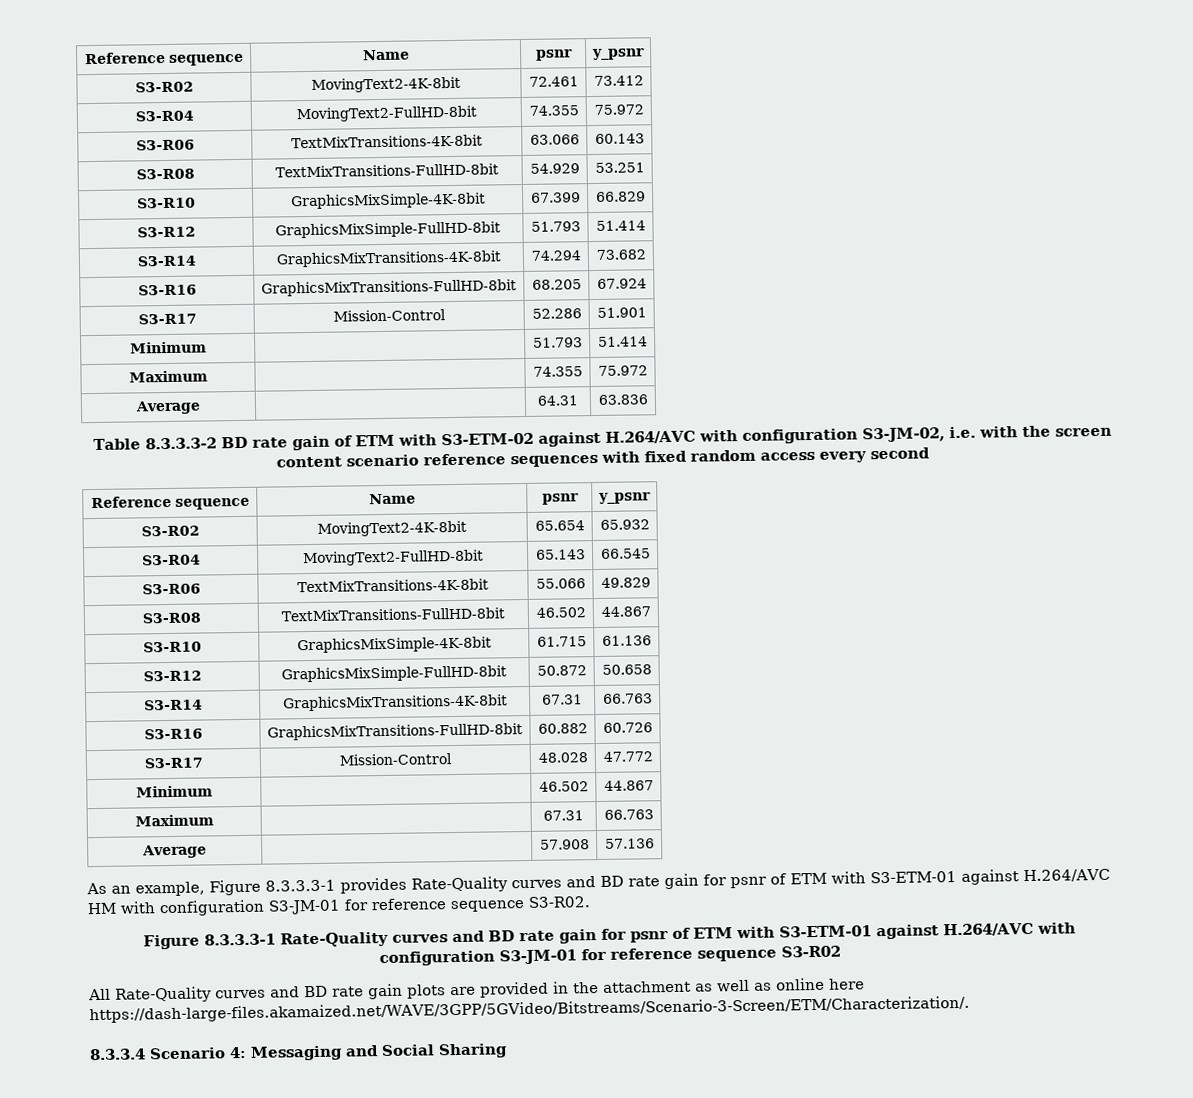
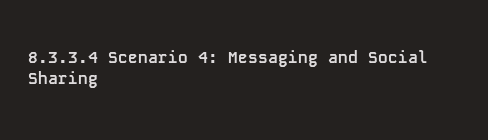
[84,51,244,66] [362,49,410,61] [535,49,573,61] [592,48,645,61] [134,81,194,93] [311,76,462,93] [528,76,579,87] [593,75,644,86] [134,110,194,122] [295,105,477,123] [528,105,579,116] [593,104,644,115] [135,139,195,151] [290,134,484,149] [529,134,580,145] [594,133,645,144] [135,168,195,180] [275,163,500,178] [529,163,580,174] [594,162,645,173] [136,197,196,209] [290,192,486,210] [530,192,581,203] [595,191,646,202] [136,226,196,238] [275,221,501,239] [530,221,581,232] [595,220,646,231] [136,255,197,267] [275,250,502,268] [530,250,581,261] [595,249,646,260] [137,284,197,296] [261,279,517,297] [531,279,582,290] [596,278,647,289] [137,313,197,325] [333,309,446,322] [531,308,582,319] [596,307,647,318] [129,341,207,354] [532,337,583,348] [597,336,648,347] [128,370,208,383] [532,366,583,377] [597,365,648,376] [135,400,201,415] [537,395,578,406] [597,394,648,405] [93,425,1112,451] [276,447,930,468] [90,495,250,510] [368,493,416,505] [541,493,579,505] [598,492,651,504] [140,525,200,537] [317,520,468,537] [534,520,585,531] [599,519,650,530] [141,554,201,566] [302,549,484,567] [535,549,586,560] [599,548,651,559] [141,583,201,595] [296,578,490,593] [535,578,586,589] [600,577,651,588] [141,612,201,624] [281,607,506,622] [535,607,586,618] [600,606,651,617] [142,641,202,653] [296,636,492,654] [536,636,587,647] [601,635,652,646] [142,670,202,682] [281,665,507,683] [536,665,587,676] [601,664,652,675] [143,699,203,711] [282,694,508,712] [542,694,583,705] [602,693,653,704] [143,728,203,740] [267,723,523,741] [537,723,588,734] [602,722,653,733] [143,757,204,769] [339,753,452,766] [537,752,588,763] [602,751,653,762] [135,785,213,798] [538,781,589,792] [603,780,654,791] [134,814,214,827] [543,810,584,821] [603,809,654,820] [142,844,207,859] [539,839,590,850] [604,838,655,849] [86,868,1110,897] [87,896,590,917] [143,922,1076,950] [378,945,841,967] [88,977,865,1003] [89,995,970,1024] Reference sequence | Name | psnr | y_psnr // S3-R02 | MovingText2-4K-8bit | 72.461 | 73.412 // S3-R04 | MovingText2-FullHD-8bit | 74.355 | 75.972 // S3-R06 | TextMixTransitions-4K-8bit | 63.066 | 60.143 // S3-R08 | TextMixTransitions-FullHD-8bit | 54.929 | 53.251 // S3-R10 | GraphicsMixSimple-4K-8bit | 67.399 | 66.829 // S3-R12 | GraphicsMixSimple-FullHD-8bit | 51.793 | 51.414 // S3-R14 | GraphicsMixTransitions-4K-8bit | 74.294 | 73.682 // S3-R16 | GraphicsMixTransitions-FullHD-8bit | 68.205 | 67.924 // S3-R17 | Mission-Control | 52.286 | 51.901 // Minimum | | 51.793 | 51.414 // Maximum | | 74.355 | 75.972 // Average | | 64.31 | 63.836 // Table 8.3.3.3-2 BD rate gain of ETM with S3-ETM-02 against H.264/AVC with configuration S3-JM-02, i.e. with the screen content scenario reference sequences with fixed random access every second // Reference sequence | Name | psnr | y_psnr // S3-R02 | MovingText2-4K-8bit | 65.654 | 65.932 // S3-R04 | MovingText2-FullHD-8bit | 65.143 | 66.545 // S3-R06 | TextMixTransitions-4K-8bit | 55.066 | 49.829 // S3-R08 | TextMixTransitions-FullHD-8bit | 46.502 | 44.867 // S3-R10 | GraphicsMixSimple-4K-8bit | 61.715 | 61.136 // S3-R12 | GraphicsMixSimple-FullHD-8bit | 50.872 | 50.658 // S3-R14 | GraphicsMixTransitions-4K-8bit | 67.31 | 66.763 // S3-R16 | GraphicsMixTransitions-FullHD-8bit | 60.882 | 60.726 // S3-R17 | Mission-Control | 48.028 | 47.772 // Minimum | | 46.502 | 44.867 // Maximum | | 67.31 | 66.763 // Average | | 57.908 | 57.136 // As an example, Figure 8.3.3.3-1 provides Rate-Quality curves and BD rate gain for psnr of ETM with S3-ETM-01 against H.264/AVC HM with configuration S3-JM-01 for reference sequence S3-R02. // Figure 8.3.3.3-1 Rate-Quality curves and BD rate gain for psnr of ETM with S3-ETM-01 against H.264/AVC with configuration S3-JM-01 for reference sequence S3-R02 // All Rate-Quality curves and BD rate gain plots are provided in the attachment as well as online here https://dash-large-files.akamaized.net/WAVE/3GPP/5GVideo/Bitstreams/Scenario-3-Screen/ETM/Characterization/. // -> (28, 57) none

